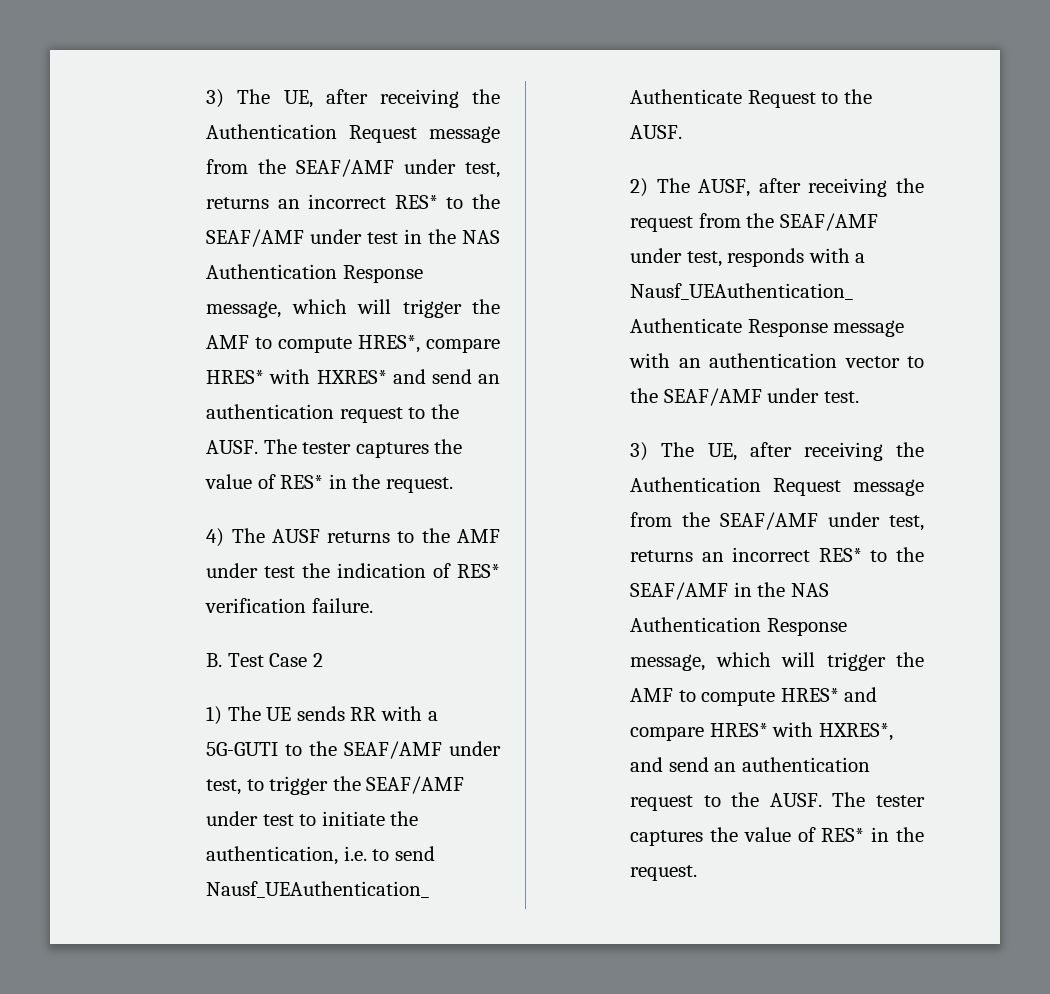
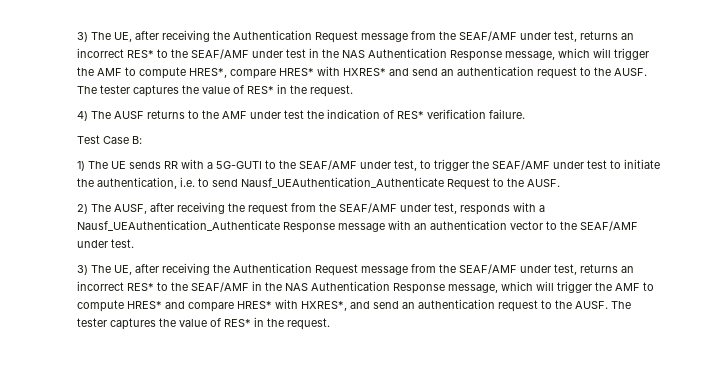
[206,653,223,667] B. -> (526, 114) none
[312,653,323,667] 2 -> [132,136,143,144] B:

